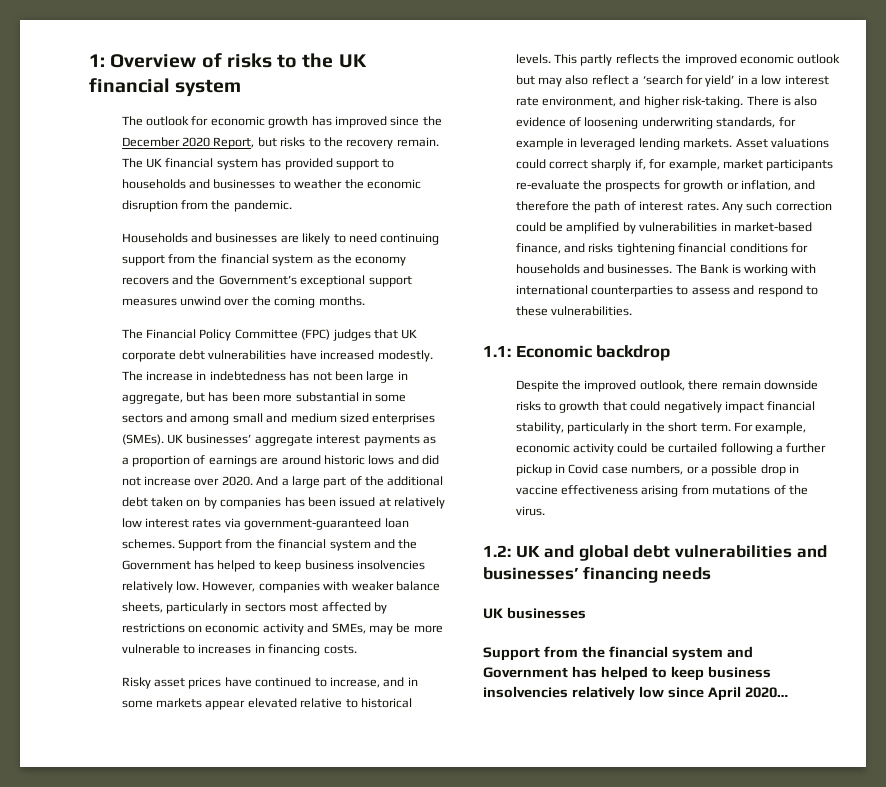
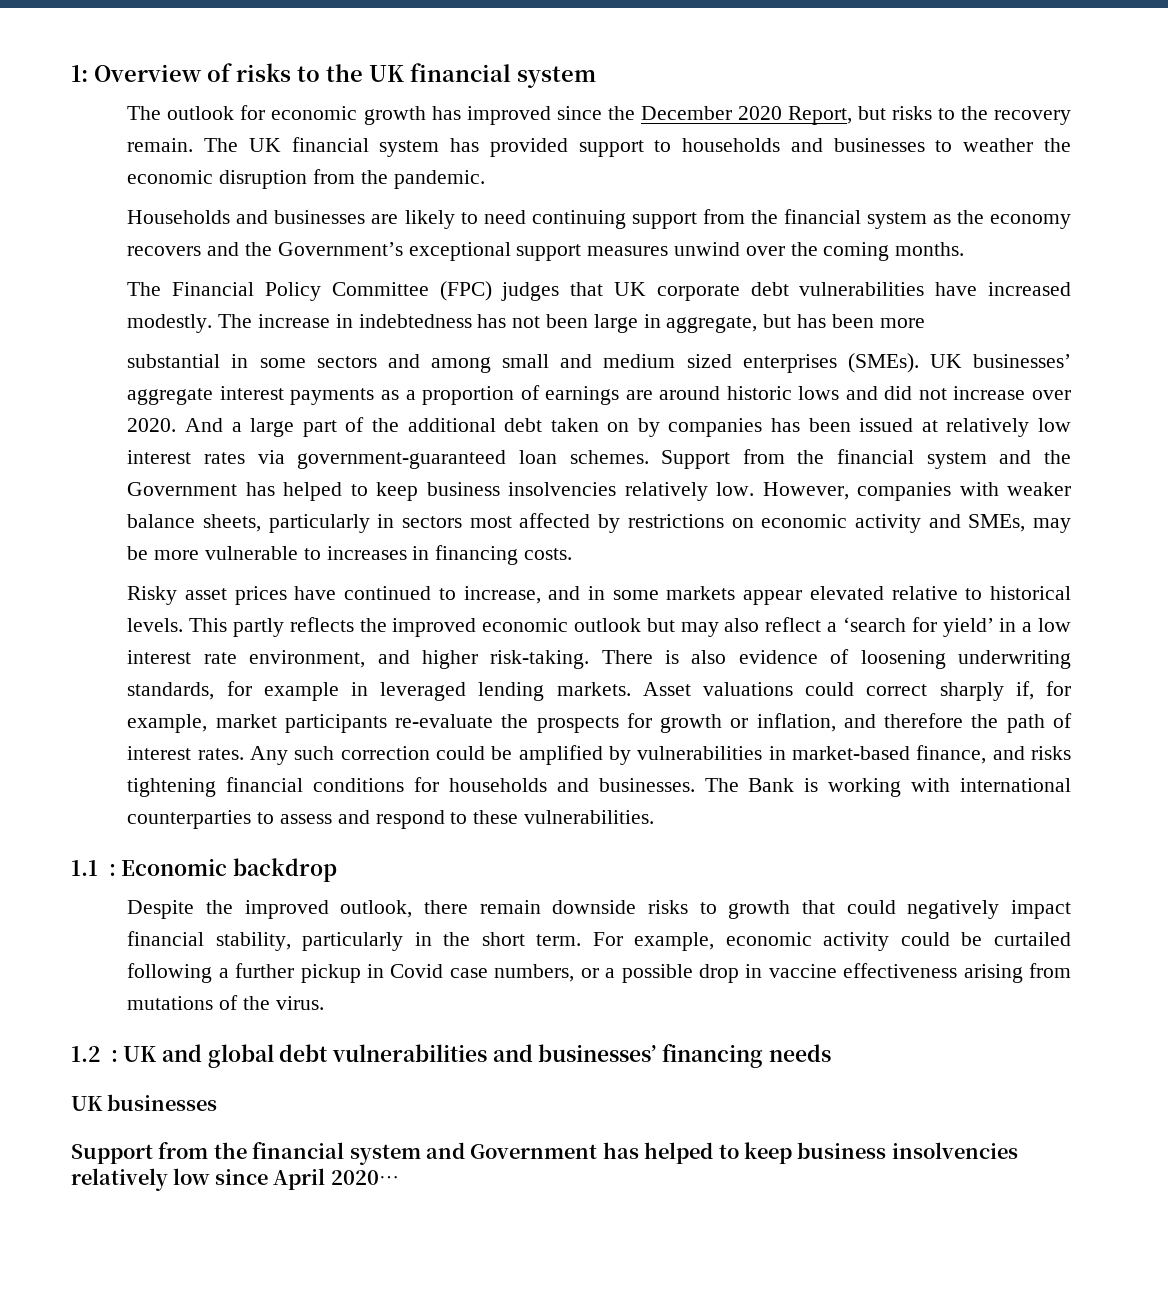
(293, 398) none -> (925, 323) //
[483,345,511,357] 1.1: -> [71,860,116,876] 1.1 :
[483,545,511,557] 1.2: -> [71,1046,118,1062] 1.2 :

